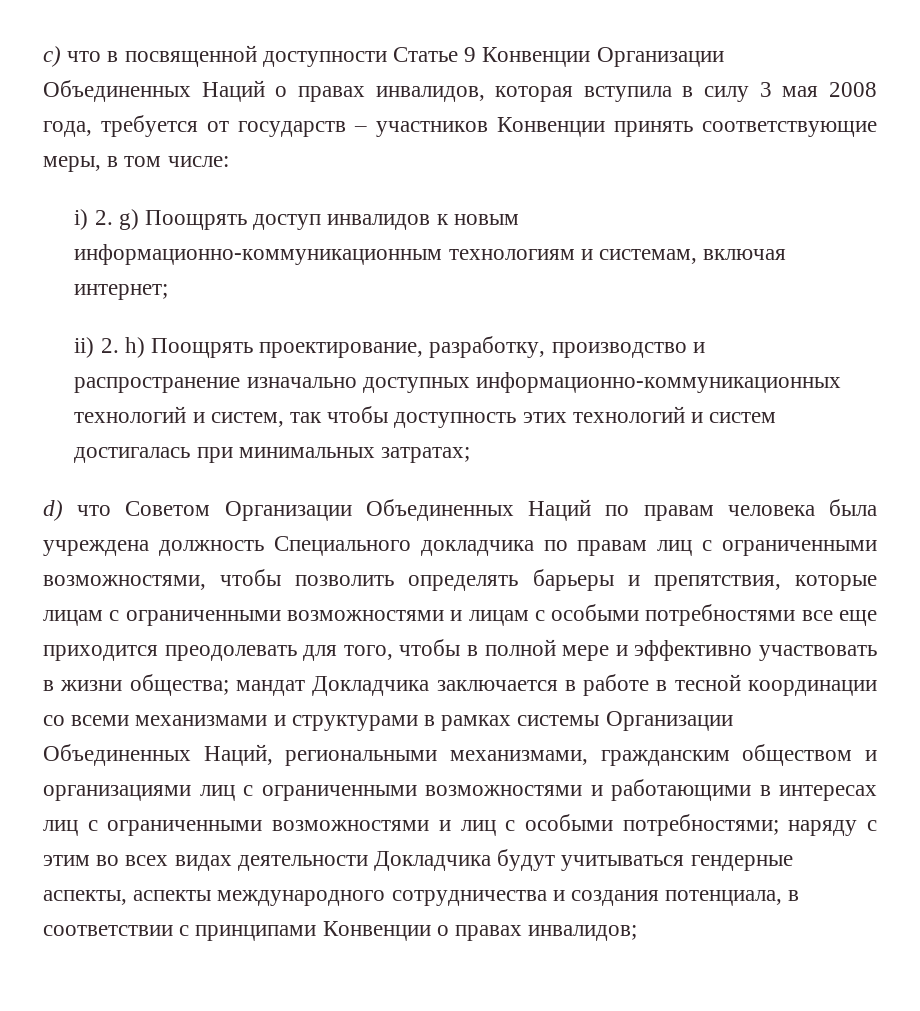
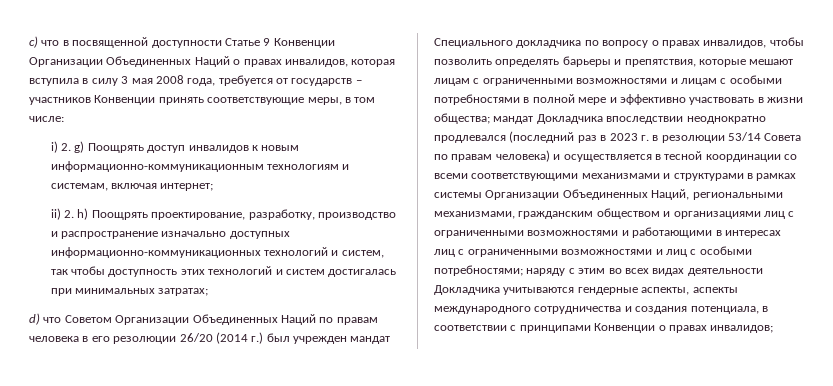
[828,499,877,516] [43,536,877,556] [43,575,206,590] была учреждена должность Специального докладчика по правам лиц с ограниченными возможностями, -> [82,332,391,344] [434,38,767,48] в его резолюции 26/20 (2014 г.) был учрежден мандат Специального докладчика по вопросу о правах инвалидов,
(877, 583) none -> [749,59,794,65] мешают
[801,610,877,626] [43,639,461,661] все еще приходится преодолевать для того, чтобы -> (520, 99) none
[436,674,650,696] заключается в работе -> [606,116,766,124] [434,131,802,143] [434,150,652,162] впоследствии неоднократно продлевался (последний раз в 2023 г. в резолюции 53/14 Совета по правам человека) и осуществляется
(130, 720) none -> [471,173,579,181] соответствующими
[497,849,685,871] будут учитываться -> [503,287,575,295] учитываются

